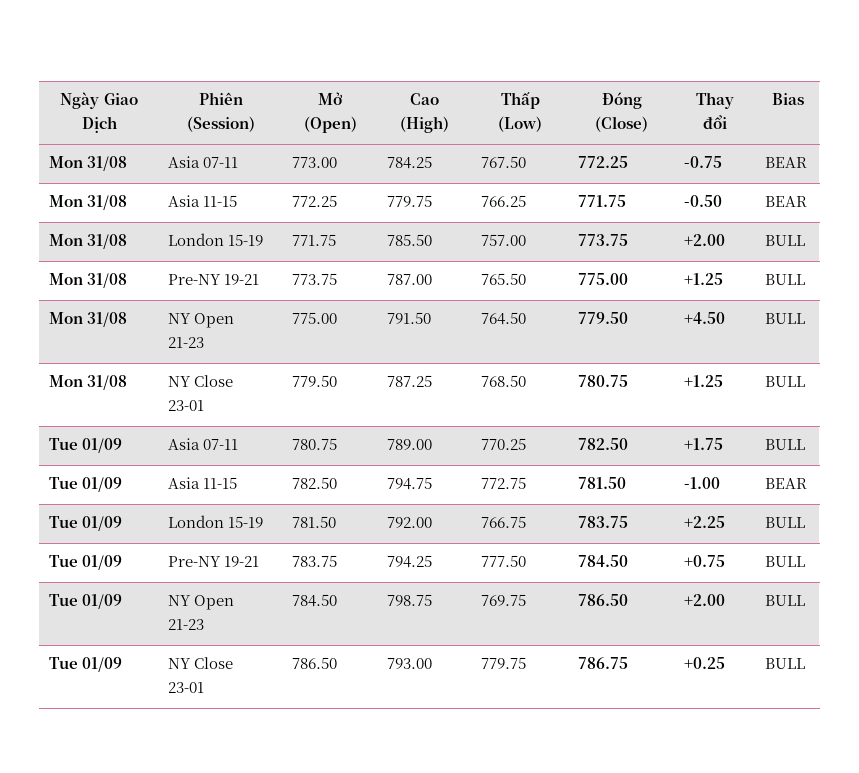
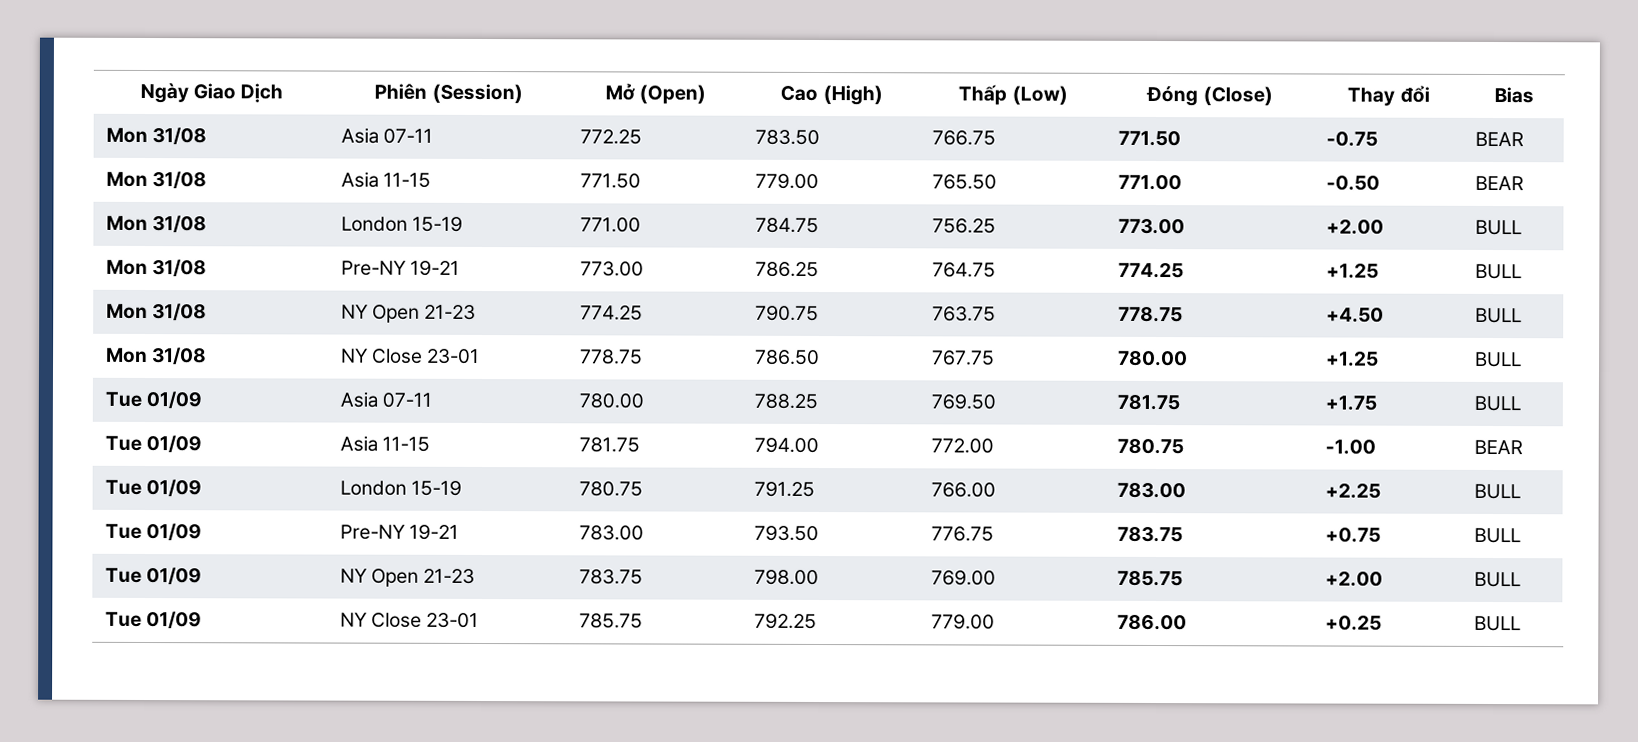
[292,157,338,168] [387,156,433,169] [481,156,527,168] [578,156,629,168] 773.00 | 784.25 | 767.50 | 772.25 -> [579,129,642,145] [754,129,820,146] [931,130,996,146] [1117,130,1181,147] 772.25 | 783.50 | 766.75 | 771.50
[292,195,338,207] [387,195,433,207] [481,195,527,207] [578,195,627,207] 772.25 | 779.75 | 766.25 | 771.75 -> [579,173,641,189] [754,173,819,189] [931,174,997,190] [1117,174,1182,191] 771.50 | 779.00 | 765.50 | 771.00
[292,234,337,246] [387,234,433,246] [481,234,527,246] [578,234,629,246] 771.75 | 785.50 | 757.00 | 773.75 -> [579,217,641,233] [754,217,819,233] [931,218,996,234] [1117,218,1185,235] 771.00 | 784.75 | 756.25 | 773.00
[292,273,338,285] [387,274,433,285] [481,273,527,285] [578,273,629,285] 773.75 | 787.00 | 765.50 | 775.00 -> [579,261,644,277] [754,261,819,277] [931,262,996,278] [1117,262,1184,279] 773.00 | 786.25 | 764.75 | 774.25
[292,312,338,324] [387,312,432,324] [481,312,527,325] [578,312,629,324] 775.00 | 791.50 | 764.50 | 779.50 -> [579,305,643,321] [754,305,819,321] [931,306,996,322] [1117,306,1183,323] 774.25 | 790.75 | 763.75 | 778.75
[292,375,338,387] [387,375,433,387] [481,375,527,387] [578,375,629,387] 779.50 | 787.25 | 768.50 | 780.75 -> [579,349,643,365] [754,349,820,366] [931,350,995,366] [1117,350,1188,367] 778.75 | 786.50 | 767.75 | 780.00
[292,438,338,450] [387,439,433,450] [481,438,527,450] [578,438,629,450] 780.75 | 789.00 | 770.25 | 782.50 -> [578,393,644,409] [753,393,818,409] [930,394,996,410] [1116,394,1180,411] 780.00 | 788.25 | 769.50 | 781.75
[292,477,338,489] [387,477,433,490] [481,477,527,489] [578,477,627,489] 782.50 | 794.75 | 772.75 | 781.50 -> [578,437,640,453] [753,437,819,453] [930,438,994,454] [1116,438,1184,455] 781.75 | 794.00 | 772.00 | 780.75
[292,516,337,528] [387,517,433,528] [481,516,527,528] [578,516,629,528] 781.50 | 792.00 | 766.75 | 783.75 -> [578,481,643,497] [753,481,815,497] [930,482,996,498] [1116,482,1186,499] 780.75 | 791.25 | 766.00 | 783.00
[292,555,338,567] [387,555,433,568] [481,555,527,567] [578,555,629,567] 783.75 | 794.25 | 777.50 | 784.50 -> [578,525,644,541] [753,525,819,541] [930,526,994,542] [1116,526,1183,543] 783.00 | 793.50 | 776.75 | 783.75
[292,594,338,607] [387,594,433,606] [481,594,527,606] [578,594,629,606] 784.50 | 798.75 | 769.75 | 786.50 -> [578,569,643,585] [753,569,819,585] [930,570,996,586] [1116,570,1183,587] 783.75 | 798.00 | 769.00 | 785.75
[292,657,338,669] [387,658,433,669] [481,657,527,669] [578,657,629,669] 786.50 | 793.00 | 779.75 | 786.75 -> [578,613,643,629] [753,613,817,629] [930,614,995,630] [1116,614,1187,631] 785.75 | 792.25 | 779.00 | 786.00

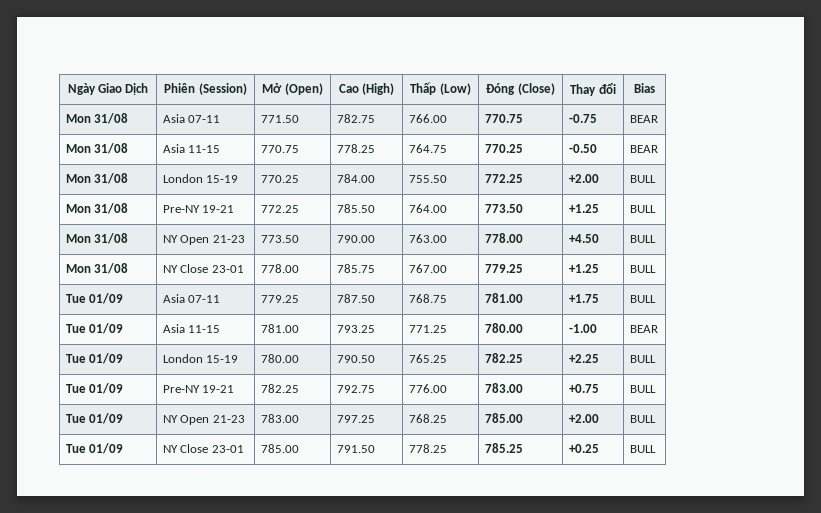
[579,129,642,145] [754,129,820,146] [931,130,996,146] [1117,130,1181,147] 772.25 | 783.50 | 766.75 | 771.50 -> [260,115,299,123] [336,114,375,123] [408,114,447,123] [484,114,523,123] 771.50 | 782.75 | 766.00 | 770.75
[579,173,641,189] [754,173,819,189] [931,174,997,190] [1117,174,1182,191] 771.50 | 779.00 | 765.50 | 771.00 -> [260,145,299,153] [336,144,375,153] [408,144,447,153] [484,144,523,153] 770.75 | 778.25 | 764.75 | 770.25
[579,217,641,233] [754,217,819,233] [931,218,996,234] [1117,218,1185,235] 771.00 | 784.75 | 756.25 | 773.00 -> [260,175,299,183] [336,174,375,183] [408,175,447,183] [484,174,523,183] 770.25 | 784.00 | 755.50 | 772.25
[579,261,644,277] [754,261,819,277] [931,262,996,278] [1117,262,1184,279] 773.00 | 786.25 | 764.75 | 774.25 -> [260,205,299,213] [336,204,375,213] [408,204,447,213] [484,204,523,213] 772.25 | 785.50 | 764.00 | 773.50
[579,305,643,321] [754,305,819,321] [931,306,996,322] [1117,306,1183,323] 774.25 | 790.75 | 763.75 | 778.75 -> [260,235,299,243] [336,235,375,243] [408,234,447,243] [484,233,523,243] 773.50 | 790.00 | 763.00 | 778.00
[579,349,643,365] [754,349,820,366] [931,350,995,366] [1117,350,1188,367] 778.75 | 786.50 | 767.75 | 780.00 -> [260,264,299,273] [336,264,375,273] [408,264,447,273] [484,264,523,273] 778.00 | 785.75 | 767.00 | 779.25
[578,393,644,409] [753,393,818,409] [930,394,996,410] [1116,394,1180,411] 780.00 | 788.25 | 769.50 | 781.75 -> [260,295,299,303] [336,294,375,303] [408,294,447,303] [484,293,523,303] 779.25 | 787.50 | 768.75 | 781.00
[578,437,640,453] [753,437,819,453] [930,438,994,454] [1116,438,1184,455] 781.75 | 794.00 | 772.00 | 780.75 -> [260,324,299,333] [336,325,375,333] [408,325,447,333] [484,323,523,333] 781.00 | 793.25 | 771.25 | 780.00
[578,481,643,497] [753,481,815,497] [930,482,996,498] [1116,482,1186,499] 780.75 | 791.25 | 766.00 | 783.00 -> [260,354,299,363] [336,355,375,363] [408,354,447,363] [484,353,523,363] 780.00 | 790.50 | 765.25 | 782.25
[578,525,644,541] [753,525,819,541] [930,526,994,542] [1116,526,1183,543] 783.00 | 793.50 | 776.75 | 783.75 -> [260,384,299,393] [336,385,375,393] [408,384,447,393] [484,383,523,393] 782.25 | 792.75 | 776.00 | 783.00
[578,569,643,585] [753,569,819,585] [930,570,996,586] [1116,570,1183,587] 783.75 | 798.00 | 769.00 | 785.75 -> [260,414,299,423] [336,415,375,423] [408,414,447,423] [484,413,523,423] 783.00 | 797.25 | 768.25 | 785.00
[578,613,643,629] [753,613,817,629] [930,614,995,630] [1116,614,1187,631] 785.75 | 792.25 | 779.00 | 786.00 -> [260,444,299,453] [336,445,375,453] [408,444,447,453] [484,443,523,453] 785.00 | 791.50 | 778.25 | 785.25

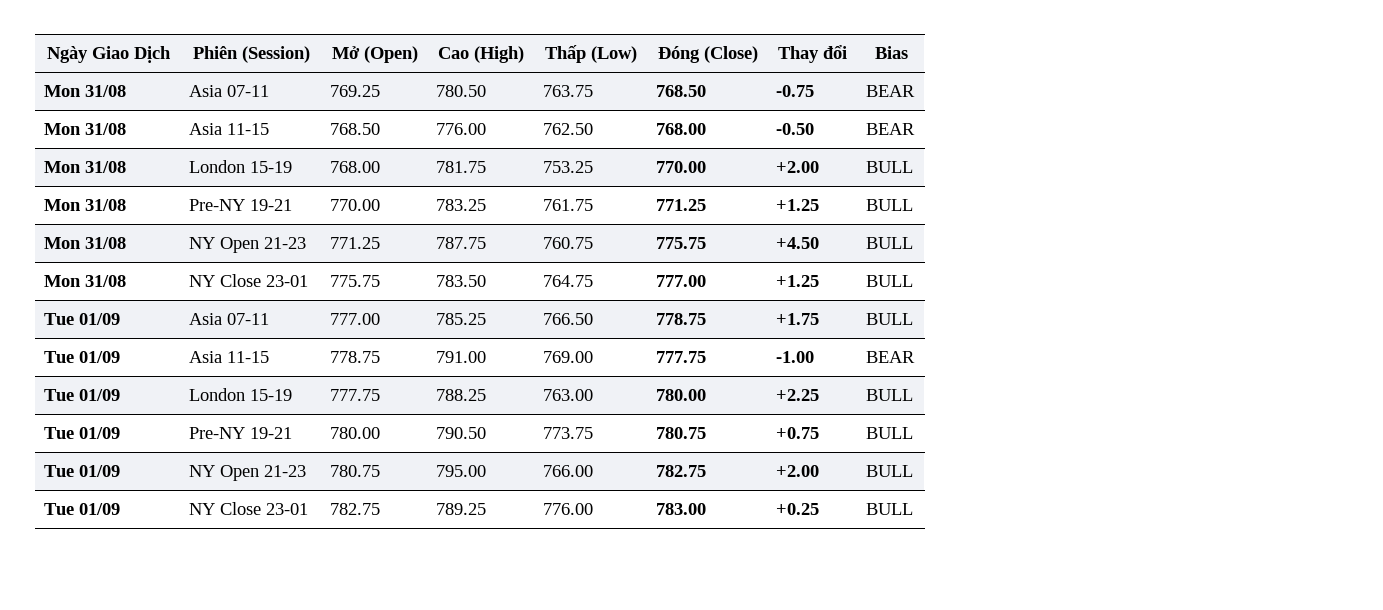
[260,115,299,123] [336,114,375,123] [408,114,447,123] [484,114,523,123] 771.50 | 782.75 | 766.00 | 770.75 -> [330,85,381,97] [436,85,487,97] [543,85,594,97] [656,85,707,97] 769.25 | 780.50 | 763.75 | 768.50
[260,145,299,153] [336,144,375,153] [408,144,447,153] [484,144,523,153] 770.75 | 778.25 | 764.75 | 770.25 -> [330,123,381,135] [436,123,487,135] [543,123,594,135] [656,123,707,135] 768.50 | 776.00 | 762.50 | 768.00
[260,175,299,183] [336,174,375,183] [408,175,447,183] [484,174,523,183] 770.25 | 784.00 | 755.50 | 772.25 -> [330,161,381,173] [436,161,487,173] [543,161,594,173] [656,161,707,173] 768.00 | 781.75 | 753.25 | 770.00
[260,205,299,213] [336,204,375,213] [408,204,447,213] [484,204,523,213] 772.25 | 785.50 | 764.00 | 773.50 -> [330,199,381,211] [436,199,487,211] [543,199,594,211] [656,199,707,211] 770.00 | 783.25 | 761.75 | 771.25
[260,235,299,243] [336,235,375,243] [408,234,447,243] [484,233,523,243] 773.50 | 790.00 | 763.00 | 778.00 -> [330,237,381,249] [436,237,487,249] [543,237,594,249] [656,237,707,249] 771.25 | 787.75 | 760.75 | 775.75
[260,264,299,273] [336,264,375,273] [408,264,447,273] [484,264,523,273] 778.00 | 785.75 | 767.00 | 779.25 -> [330,275,381,287] [436,275,487,287] [543,275,594,287] [656,275,707,287] 775.75 | 783.50 | 764.75 | 777.00
[260,295,299,303] [336,294,375,303] [408,294,447,303] [484,293,523,303] 779.25 | 787.50 | 768.75 | 781.00 -> [330,313,381,325] [436,313,487,325] [543,313,594,325] [656,313,707,325] 777.00 | 785.25 | 766.50 | 778.75
[260,324,299,333] [336,325,375,333] [408,325,447,333] [484,323,523,333] 781.00 | 793.25 | 771.25 | 780.00 -> [330,351,381,363] [436,351,487,363] [543,351,594,363] [656,351,707,363] 778.75 | 791.00 | 769.00 | 777.75
[260,354,299,363] [336,355,375,363] [408,354,447,363] [484,353,523,363] 780.00 | 790.50 | 765.25 | 782.25 -> [330,389,381,401] [436,389,487,401] [543,389,594,401] [656,389,707,401] 777.75 | 788.25 | 763.00 | 780.00
[260,384,299,393] [336,385,375,393] [408,384,447,393] [484,383,523,393] 782.25 | 792.75 | 776.00 | 783.00 -> [330,427,381,439] [436,427,487,439] [543,427,594,439] [656,427,707,439] 780.00 | 790.50 | 773.75 | 780.75
[260,414,299,423] [336,415,375,423] [408,414,447,423] [484,413,523,423] 783.00 | 797.25 | 768.25 | 785.00 -> [330,465,381,477] [436,465,487,477] [543,465,594,477] [656,465,707,477] 780.75 | 795.00 | 766.00 | 782.75
[260,444,299,453] [336,445,375,453] [408,444,447,453] [484,443,523,453] 785.00 | 791.50 | 778.25 | 785.25 -> [330,503,381,515] [436,503,487,515] [543,503,594,515] [656,503,707,515] 782.75 | 789.25 | 776.00 | 783.00

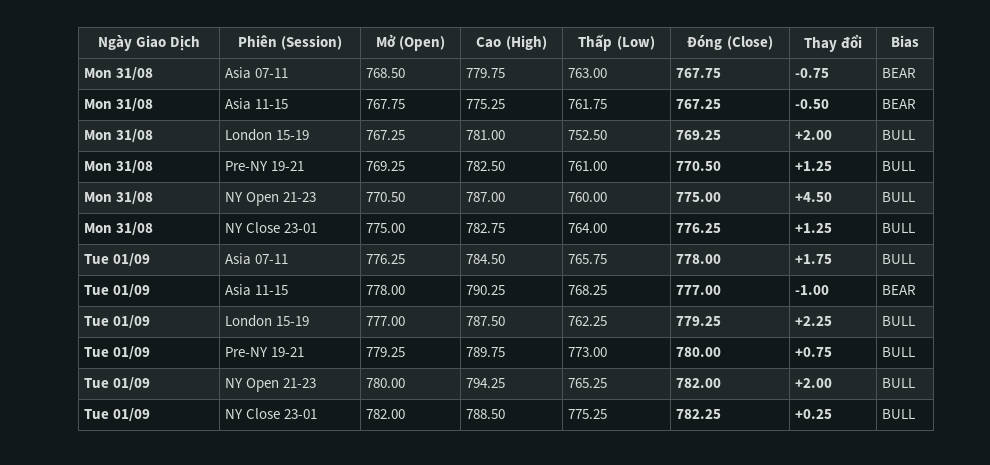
[330,85,381,97] [436,85,487,97] [543,85,594,97] [656,85,707,97] 769.25 | 780.50 | 763.75 | 768.50 -> [366,68,406,78] [466,68,506,78] [568,68,608,78] [676,68,722,78] 768.50 | 779.75 | 763.00 | 767.75
[330,123,381,135] [436,123,487,135] [543,123,594,135] [656,123,707,135] 768.50 | 776.00 | 762.50 | 768.00 -> [366,99,406,109] [466,99,506,109] [568,99,608,109] [676,99,722,109] 767.75 | 775.25 | 761.75 | 767.25
[330,161,381,173] [436,161,487,173] [543,161,594,173] [656,161,707,173] 768.00 | 781.75 | 753.25 | 770.00 -> [366,130,406,140] [466,130,506,140] [568,130,608,140] [676,130,722,140] 767.25 | 781.00 | 752.50 | 769.25
[330,199,381,211] [436,199,487,211] [543,199,594,211] [656,199,707,211] 770.00 | 783.25 | 761.75 | 771.25 -> [366,161,406,171] [466,161,506,171] [568,161,608,171] [676,161,722,171] 769.25 | 782.50 | 761.00 | 770.50
[330,237,381,249] [436,237,487,249] [543,237,594,249] [656,237,707,249] 771.25 | 787.75 | 760.75 | 775.75 -> [366,192,406,202] [466,192,506,202] [568,192,608,202] [676,192,722,202] 770.50 | 787.00 | 760.00 | 775.00
[330,275,381,287] [436,275,487,287] [543,275,594,287] [656,275,707,287] 775.75 | 783.50 | 764.75 | 777.00 -> [366,223,406,233] [466,223,506,233] [568,223,608,233] [676,223,722,233] 775.00 | 782.75 | 764.00 | 776.25
[330,313,381,325] [436,313,487,325] [543,313,594,325] [656,313,707,325] 777.00 | 785.25 | 766.50 | 778.75 -> [366,254,406,264] [466,254,506,264] [568,254,608,264] [676,254,722,264] 776.25 | 784.50 | 765.75 | 778.00
[330,351,381,363] [436,351,487,363] [543,351,594,363] [656,351,707,363] 778.75 | 791.00 | 769.00 | 777.75 -> [366,285,406,295] [466,285,506,295] [568,285,608,295] [676,285,722,295] 778.00 | 790.25 | 768.25 | 777.00
[330,389,381,401] [436,389,487,401] [543,389,594,401] [656,389,707,401] 777.75 | 788.25 | 763.00 | 780.00 -> [366,316,406,326] [466,316,506,326] [568,316,608,326] [676,316,722,326] 777.00 | 787.50 | 762.25 | 779.25
[330,427,381,439] [436,427,487,439] [543,427,594,439] [656,427,707,439] 780.00 | 790.50 | 773.75 | 780.75 -> [366,347,406,357] [466,347,506,357] [568,347,608,357] [676,347,722,357] 779.25 | 789.75 | 773.00 | 780.00
[330,465,381,477] [436,465,487,477] [543,465,594,477] [656,465,707,477] 780.75 | 795.00 | 766.00 | 782.75 -> [366,378,406,388] [466,378,506,388] [568,378,608,388] [676,378,722,388] 780.00 | 794.25 | 765.25 | 782.00
[330,503,381,515] [436,503,487,515] [543,503,594,515] [656,503,707,515] 782.75 | 789.25 | 776.00 | 783.00 -> [366,409,406,419] [466,409,506,419] [568,409,608,419] [676,409,722,419] 782.00 | 788.50 | 775.25 | 782.25

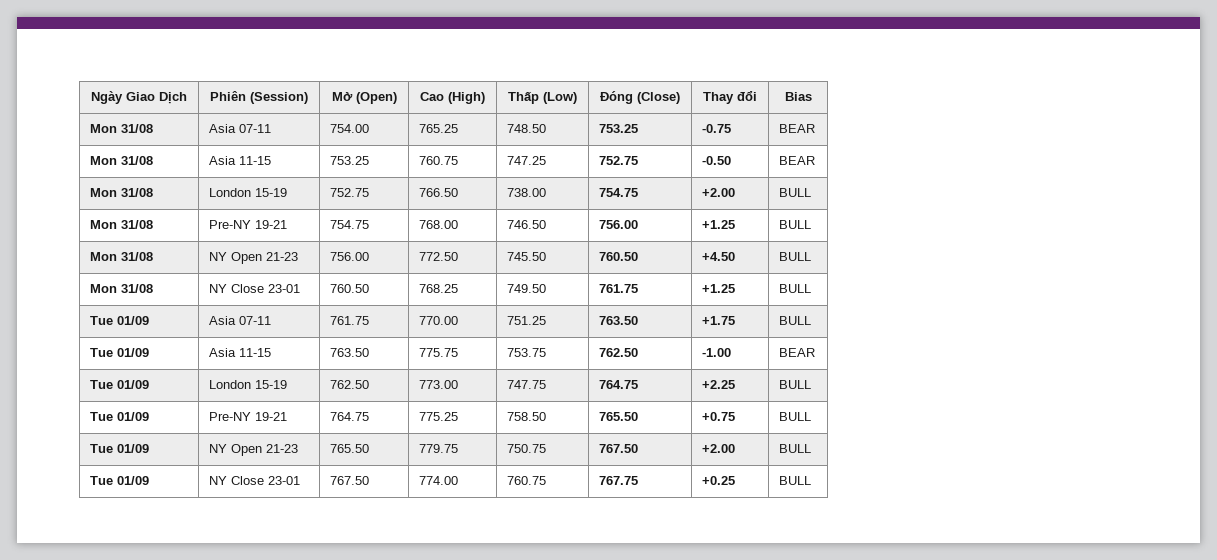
[366,68,406,78] [466,68,506,78] [568,68,608,78] [676,68,722,78] 768.50 | 779.75 | 763.00 | 767.75 -> [329,124,369,133] [418,124,458,133] [506,124,546,133] [598,124,638,133] 754.00 | 765.25 | 748.50 | 753.25
[366,99,406,109] [466,99,506,109] [568,99,608,109] [676,99,722,109] 767.75 | 775.25 | 761.75 | 767.25 -> [329,156,369,165] [418,156,458,165] [506,156,546,165] [598,156,638,165] 753.25 | 760.75 | 747.25 | 752.75
[366,130,406,140] [466,130,506,140] [568,130,608,140] [676,130,722,140] 767.25 | 781.00 | 752.50 | 769.25 -> [329,188,369,197] [418,188,458,197] [506,188,546,197] [598,188,638,197] 752.75 | 766.50 | 738.00 | 754.75
[366,161,406,171] [466,161,506,171] [568,161,608,171] [676,161,722,171] 769.25 | 782.50 | 761.00 | 770.50 -> [329,220,369,229] [418,220,458,229] [506,220,546,229] [598,220,638,229] 754.75 | 768.00 | 746.50 | 756.00
[366,192,406,202] [466,192,506,202] [568,192,608,202] [676,192,722,202] 770.50 | 787.00 | 760.00 | 775.00 -> [329,252,369,261] [418,252,458,261] [506,252,546,261] [598,252,638,261] 756.00 | 772.50 | 745.50 | 760.50
[366,223,406,233] [466,223,506,233] [568,223,608,233] [676,223,722,233] 775.00 | 782.75 | 764.00 | 776.25 -> [329,284,369,293] [418,284,458,293] [506,284,546,293] [598,284,638,293] 760.50 | 768.25 | 749.50 | 761.75
[366,254,406,264] [466,254,506,264] [568,254,608,264] [676,254,722,264] 776.25 | 784.50 | 765.75 | 778.00 -> [329,316,369,325] [418,316,458,325] [506,316,546,325] [598,316,638,325] 761.75 | 770.00 | 751.25 | 763.50
[366,285,406,295] [466,285,506,295] [568,285,608,295] [676,285,722,295] 778.00 | 790.25 | 768.25 | 777.00 -> [329,348,369,357] [418,348,458,357] [506,348,546,357] [598,348,638,357] 763.50 | 775.75 | 753.75 | 762.50
[366,316,406,326] [466,316,506,326] [568,316,608,326] [676,316,722,326] 777.00 | 787.50 | 762.25 | 779.25 -> [329,380,369,389] [418,380,458,389] [506,380,546,389] [598,380,638,389] 762.50 | 773.00 | 747.75 | 764.75
[366,347,406,357] [466,347,506,357] [568,347,608,357] [676,347,722,357] 779.25 | 789.75 | 773.00 | 780.00 -> [329,412,369,421] [418,412,458,421] [506,412,546,421] [598,412,638,421] 764.75 | 775.25 | 758.50 | 765.50
[366,378,406,388] [466,378,506,388] [568,378,608,388] [676,378,722,388] 780.00 | 794.25 | 765.25 | 782.00 -> [329,444,369,453] [418,444,458,453] [506,444,546,453] [598,444,638,453] 765.50 | 779.75 | 750.75 | 767.50
[366,409,406,419] [466,409,506,419] [568,409,608,419] [676,409,722,419] 782.00 | 788.50 | 775.25 | 782.25 -> [329,476,369,485] [418,476,458,485] [506,476,546,485] [598,476,638,485] 767.50 | 774.00 | 760.75 | 767.75

